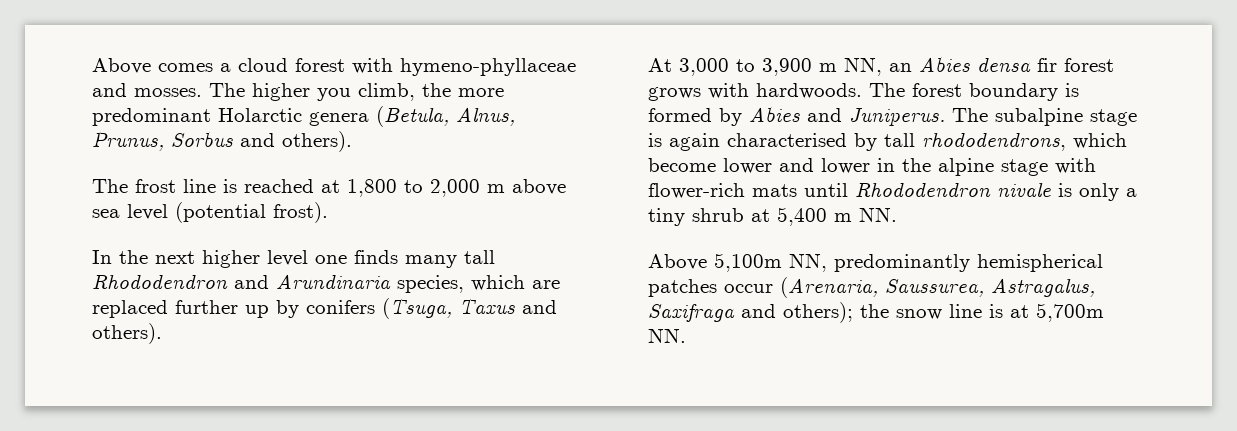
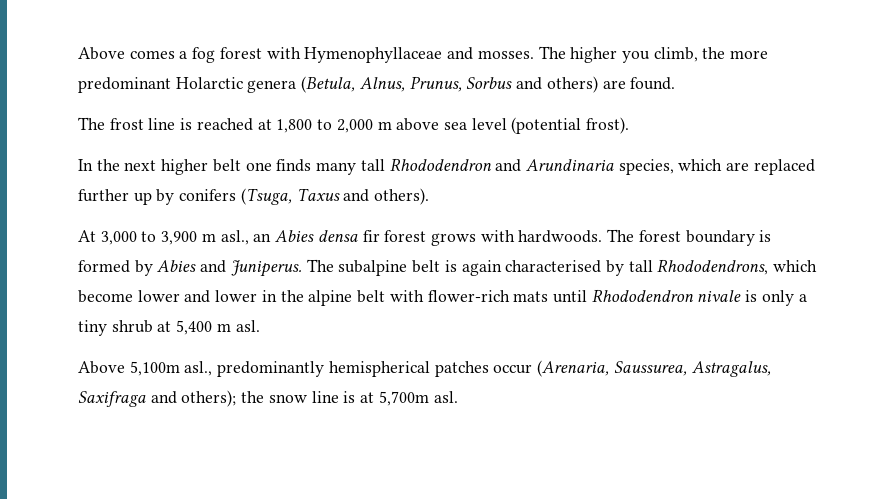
[238,58,288,72] cloud -> [192,47,216,63] fog
[400,58,576,76] hymeno-phyllaceae -> [304,47,443,63] Hymenophyllaceae
[282,131,352,152] others). -> [546,76,676,93] others) are found.
[267,250,308,266] level -> [212,159,241,172] belt
[844,57,882,76] NN, -> [220,230,249,245] asl.,
[1090,109,1137,126] stage -> [412,260,441,273] belt
[922,132,1066,151] rhododendrons, -> [657,259,769,275] Rhododendrons,
[1001,159,1048,176] stage -> [357,290,386,303] belt
[859,207,897,222] NN. -> [235,320,260,332] asl.
[789,253,827,272] NN, -> [184,361,213,376] asl.,
[648,328,686,343] NN. -> [433,391,458,403] asl.

